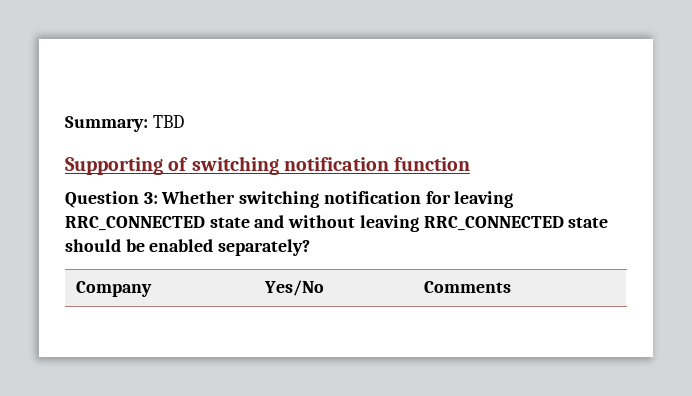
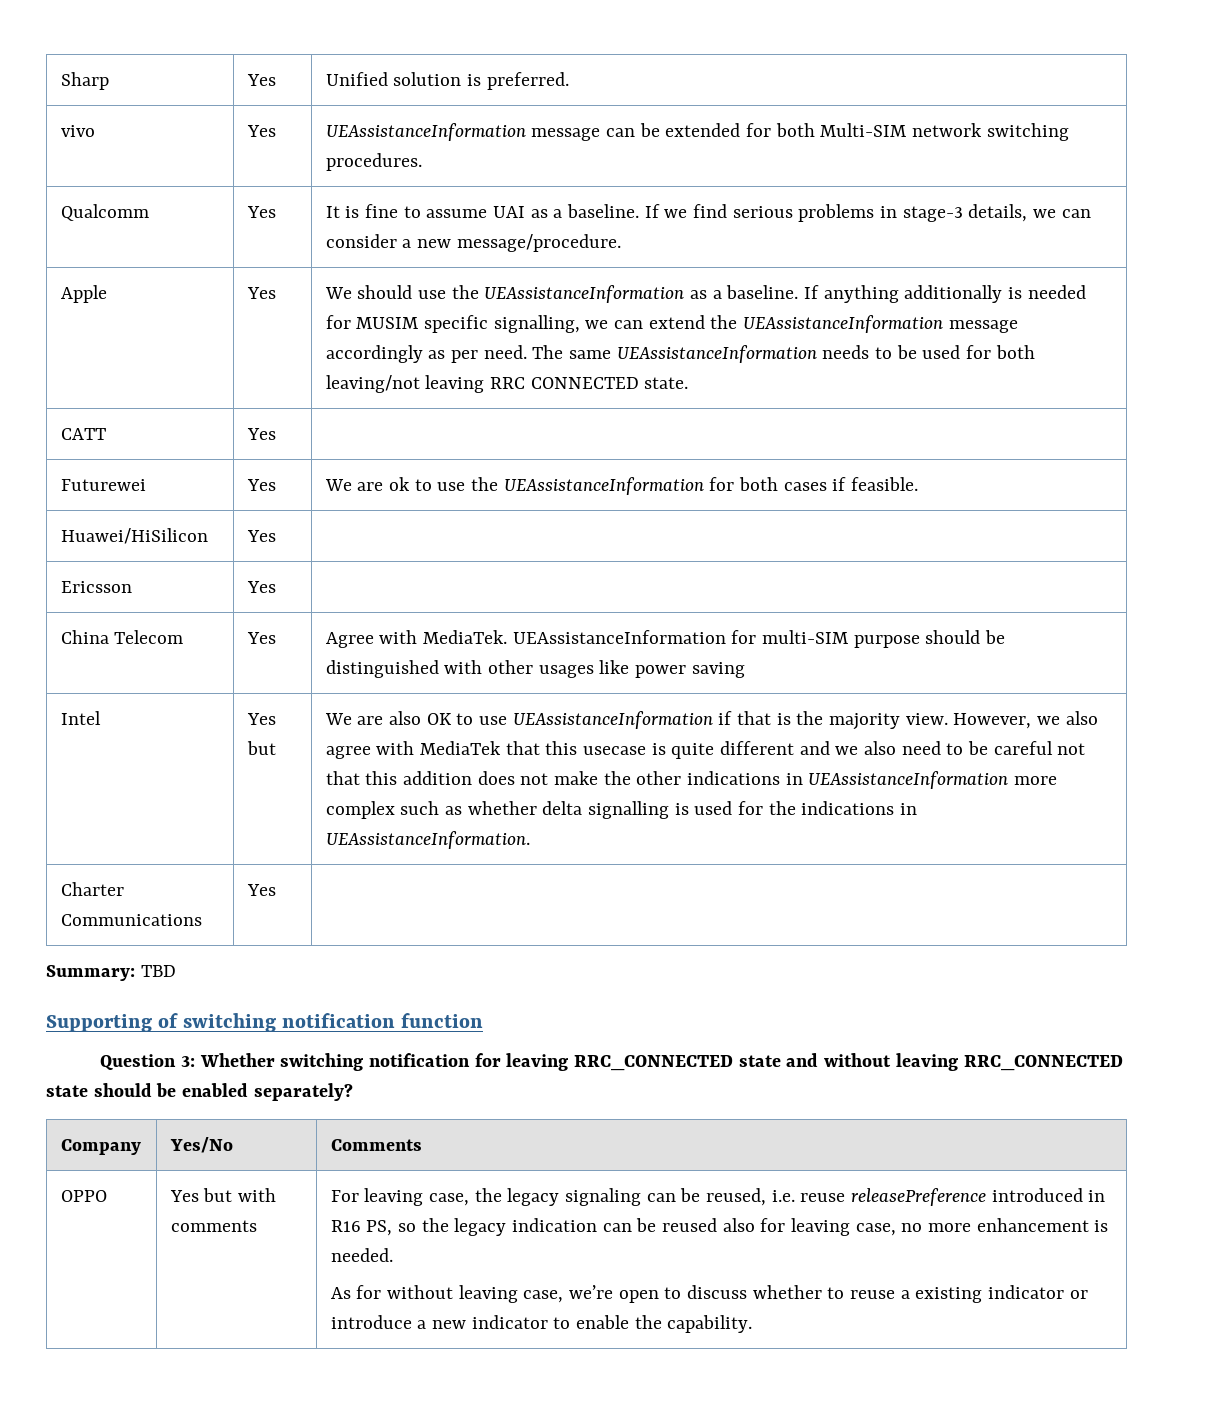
(65, 124) none -> [60,72,109,90] [246,74,276,86] [325,72,569,90] [60,125,95,137] [246,125,276,137] [325,123,1069,141] [325,153,422,171] [60,204,149,221] [246,206,276,218] [325,204,1091,222] [325,234,621,252] [60,285,107,303] [246,287,276,299] [324,285,1086,303] [325,315,1018,333] [325,345,1035,363] [325,375,689,393] [60,428,106,440] [246,428,276,440] [60,479,146,491] [246,479,276,491] [324,477,919,495] [60,528,208,544] [246,530,276,542] [60,581,132,593] [246,581,276,593] [60,630,184,644] [246,632,276,644] [325,630,1006,648] [325,660,745,678] [60,711,101,725] [246,713,276,725] [246,741,276,755] [324,711,1098,730] [325,741,1086,759] [325,771,1058,789] [325,801,918,819] [325,831,530,849] [60,882,124,896] [60,914,202,926] [246,884,276,896] Sharp | Yes | Unified solution is preferred. // vivo | Yes | UEAssistanceInformation message can be extended for both Multi-SIM network switching procedures. // Qualcomm | Yes | It is fine to assume UAI as a baseline. If we find serious problems in stage-3 details, we can consider a new message/procedure. // Apple | Yes | We should use the UEAssistanceInformation as a baseline. If anything additionally is needed for MUSIM specific signalling, we can extend the UEAssistanceInformation message accordingly as per need. The same UEAssistanceInformation needs to be used for both leaving/not leaving RRC CONNECTED state. // CATT | Yes | // Futurewei | Yes | We are ok to use the UEAssistanceInformation for both cases if feasible. // Huawei/HiSilicon | Yes | // Ericsson | Yes | // China Telecom | Yes | Agree with MediaTek. UEAssistanceInformation for multi-SIM purpose should be distinguished with other usages like power saving // Intel | Yes but | We are also OK to use UEAssistanceInformation if that is the majority view. However, we also agree with MediaTek that this usecase is quite different and we also need to be careful not that this addition does not make the other indications in UEAssistanceInformation more complex such as whether delta signalling is used for the indications in UEAssistanceInformation. // Charter Communications | Yes | //
(511, 287) none -> [60,1190,107,1202] [169,1188,277,1202] [170,1220,257,1232] [330,1188,1106,1206] [330,1218,1109,1236] [330,1248,393,1262] [330,1285,1088,1303] [330,1315,753,1333] // OPPO | Yes but with comments | For leaving case, the legacy signaling can be reused, i.e. reuse releasePreference introduced in R16 PS, so the legacy indication can be reused also for leaving case, no more enhancement is needed. // As for without leaving case, we’re open to discuss whether to reuse a existing indicator or introduce a new indicator to enable the capability.

